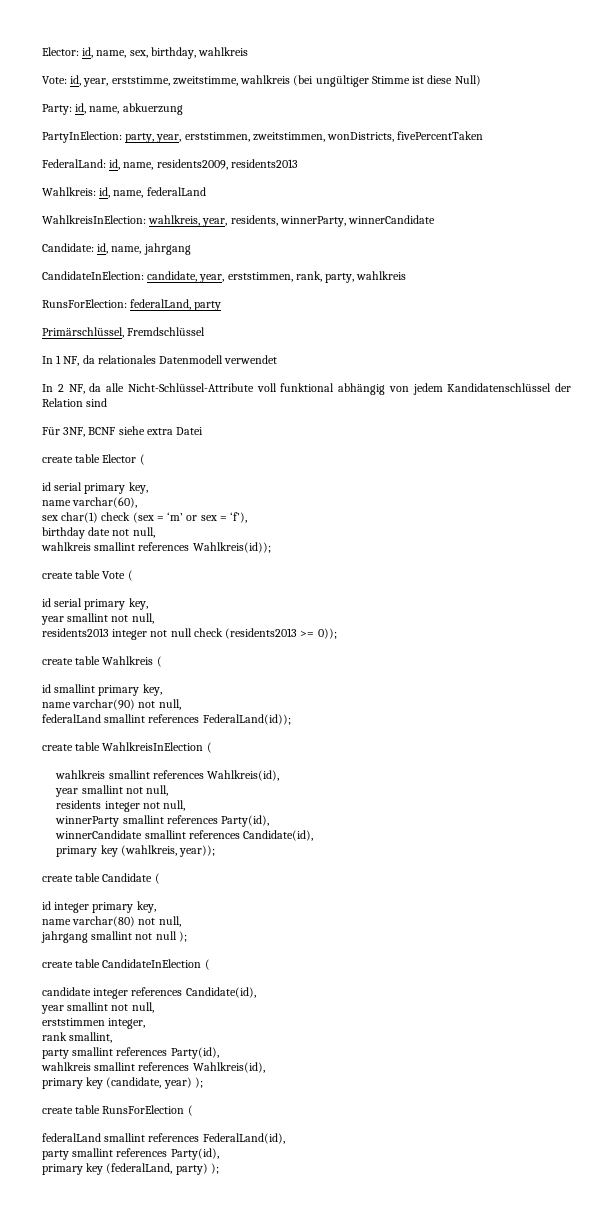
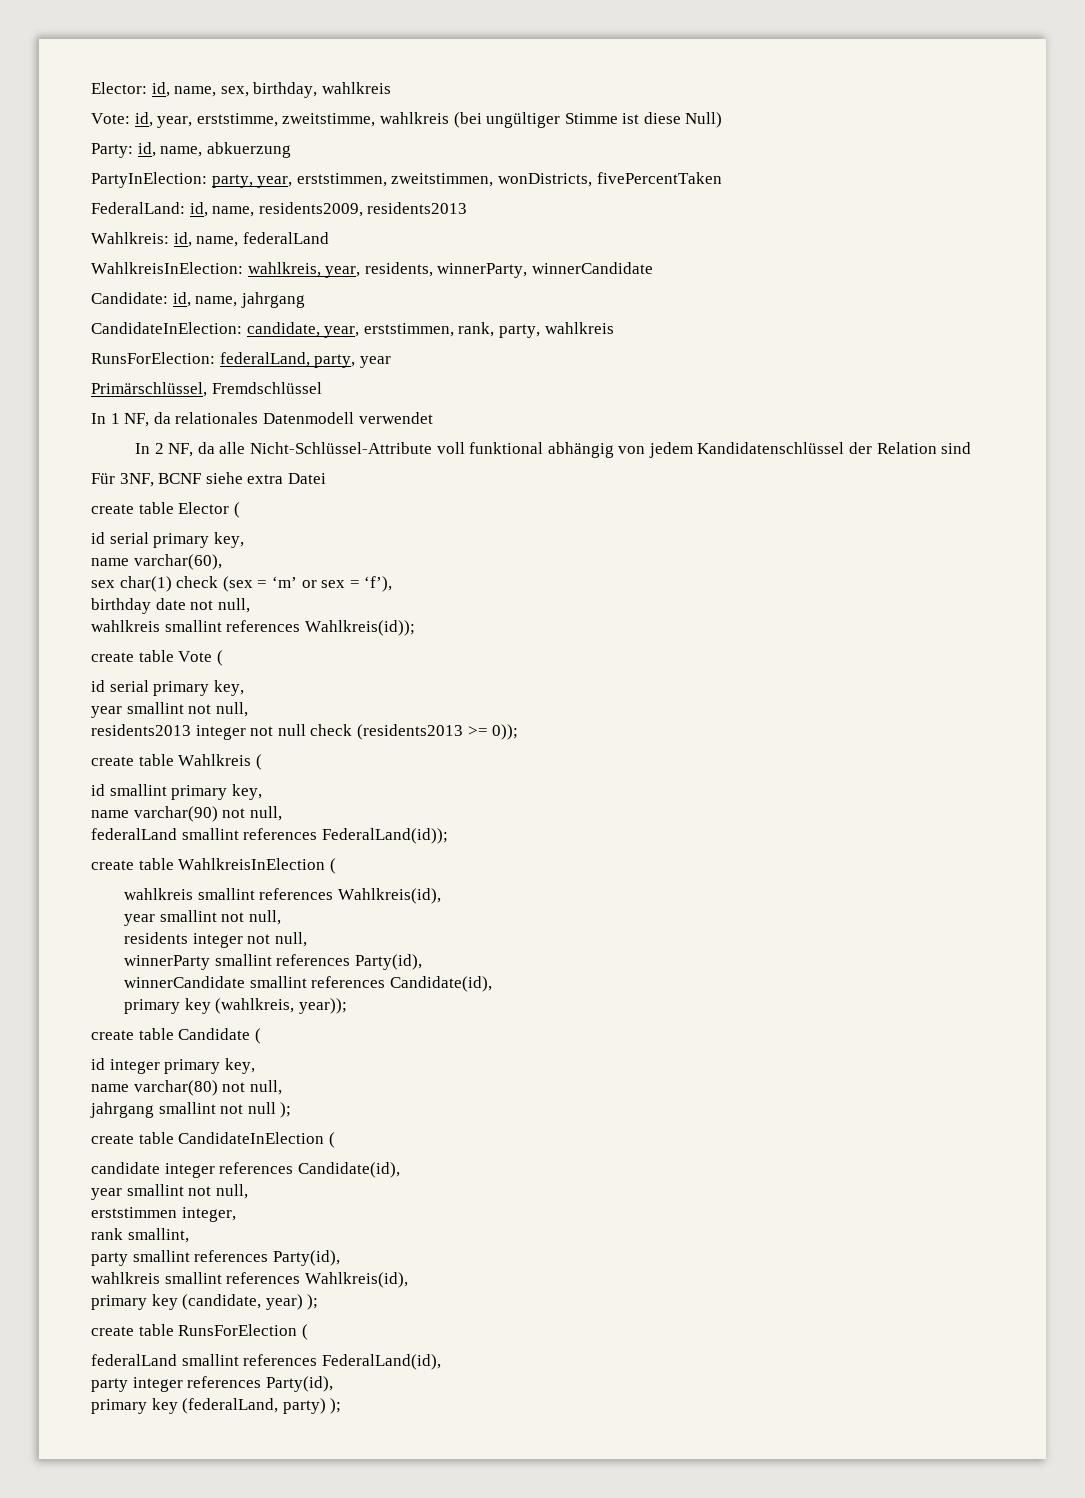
[194,301,222,311] party -> [314,354,391,368] party, year
[72,1148,114,1157] smallint -> [132,1377,183,1392] integer

